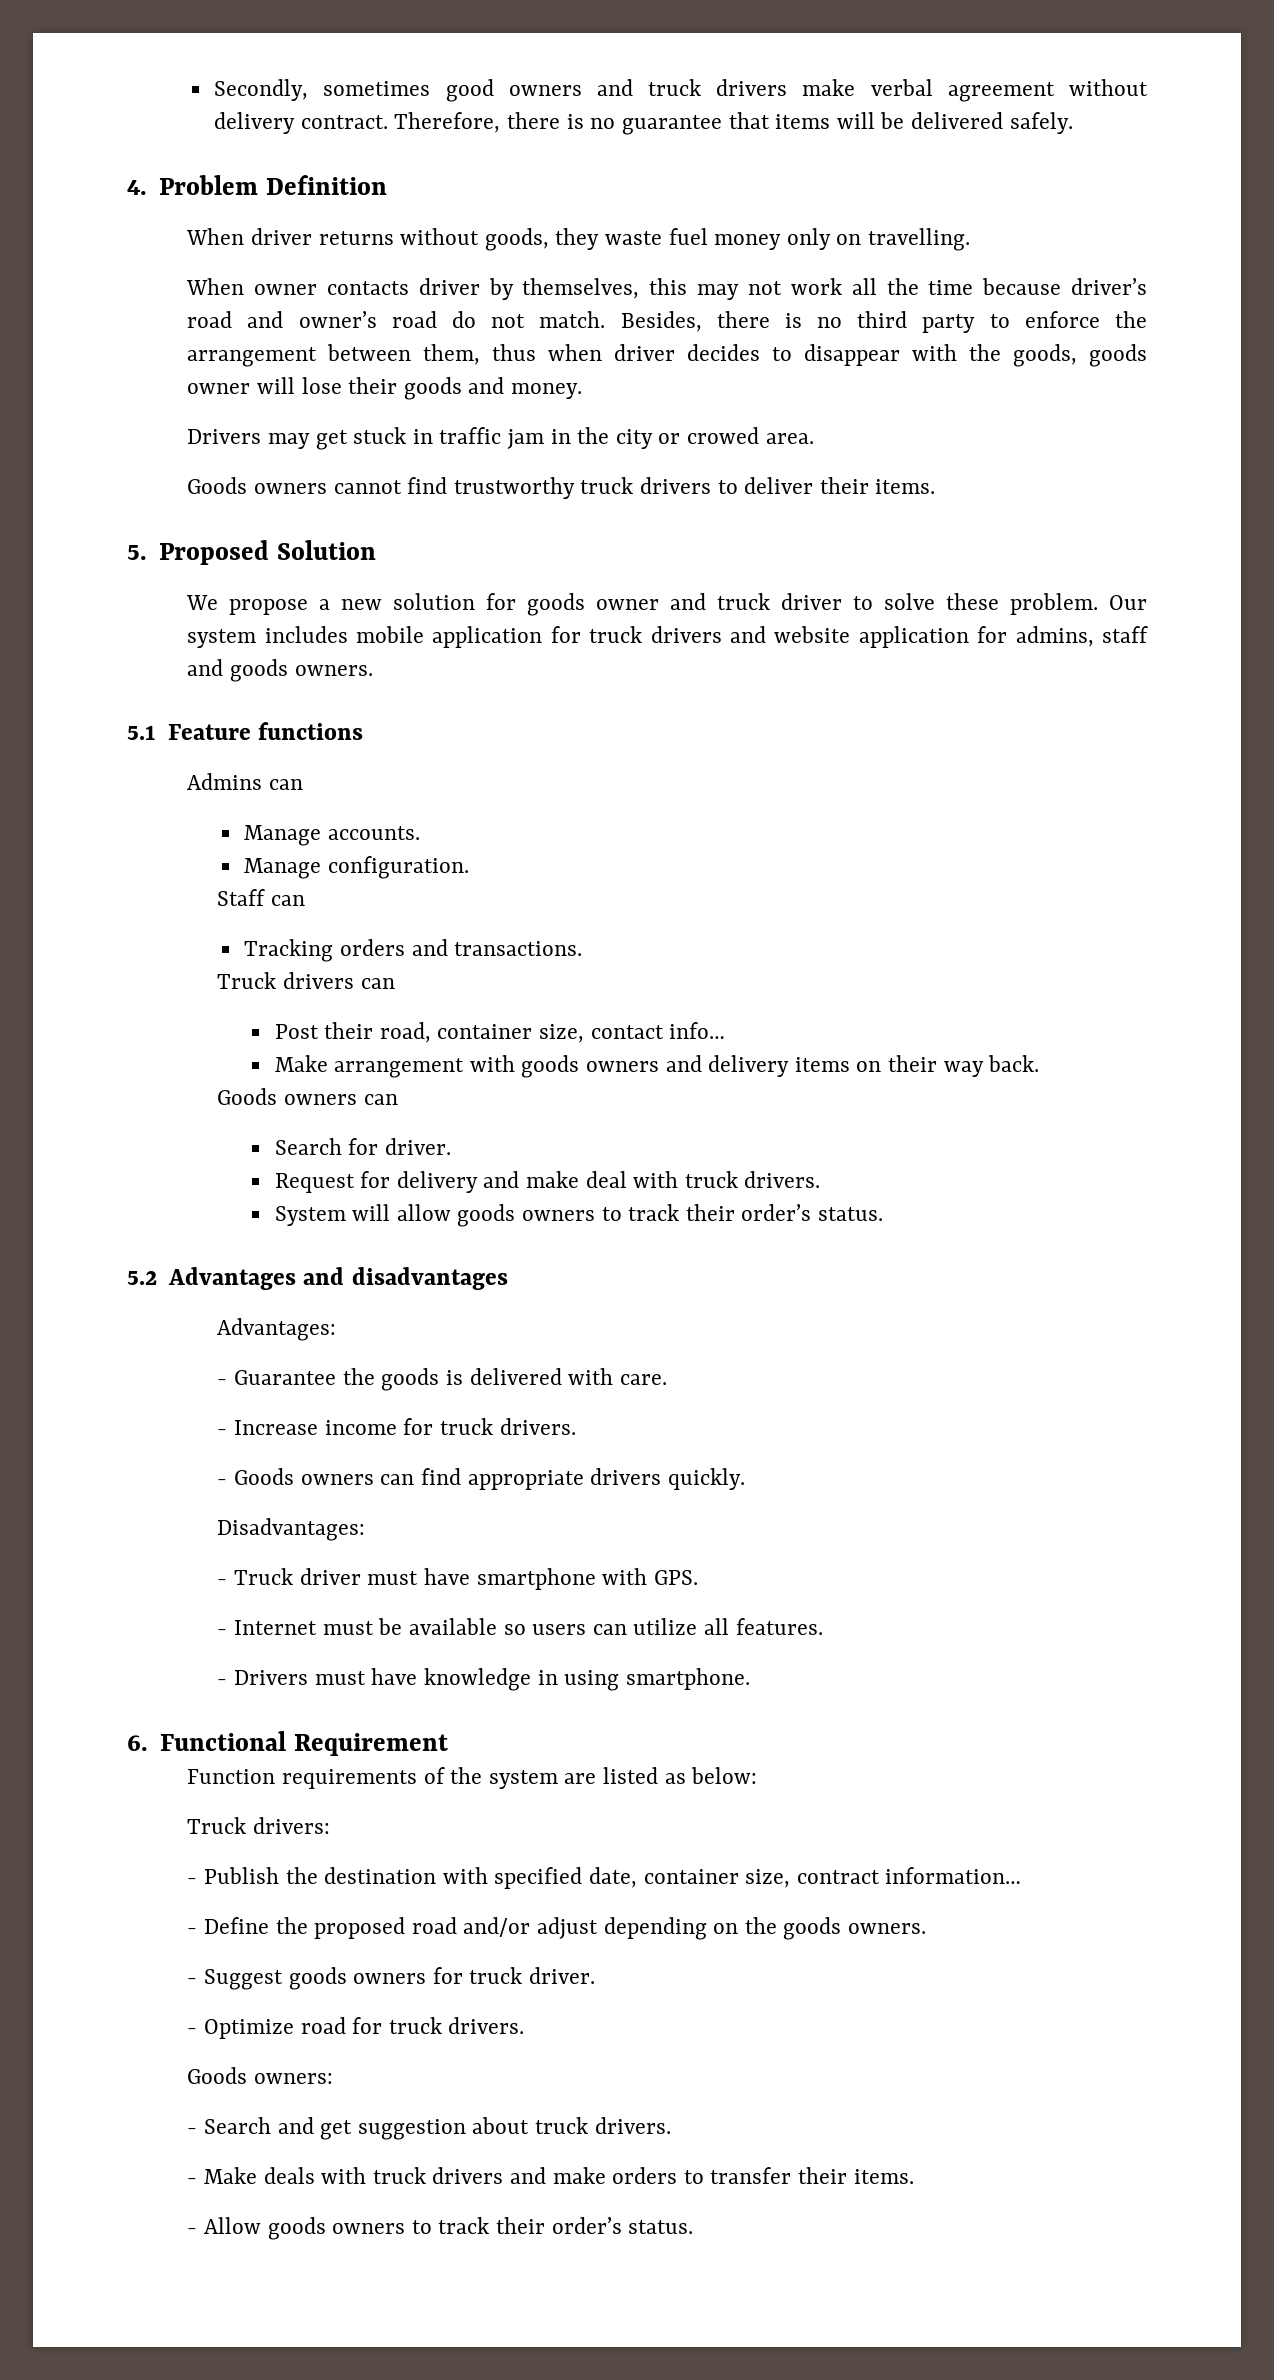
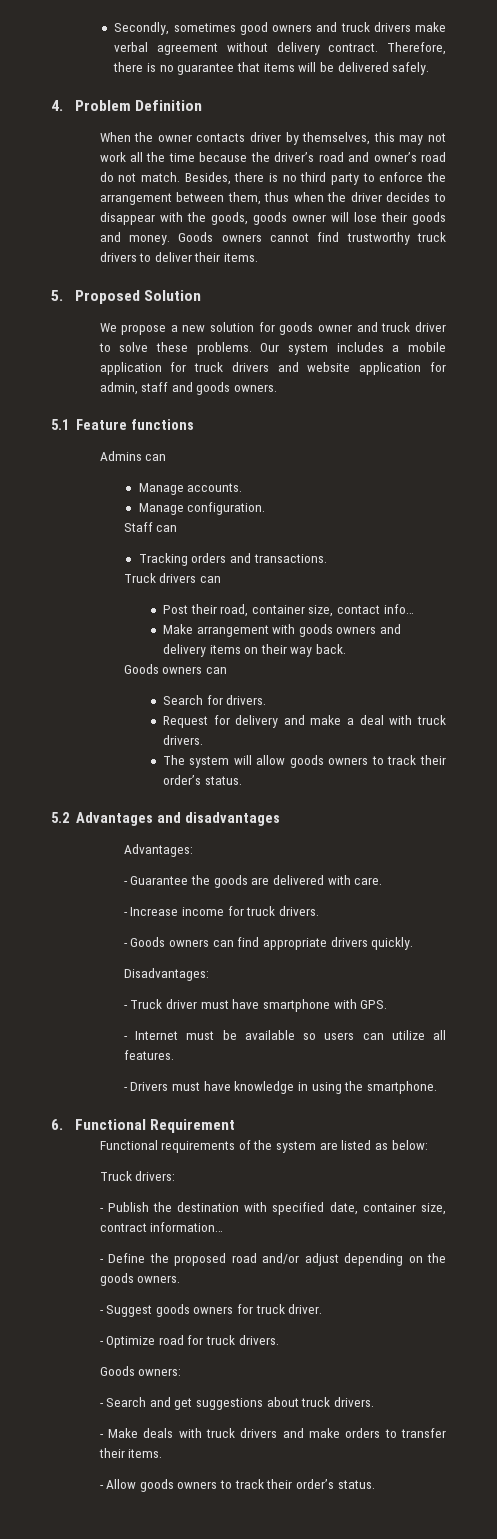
[250,228,971,251] [186,278,245,295] driver returns without goods, they waste fuel money only on travelling. // When -> [134,132,154,142] the
(1062, 286) none -> [250,152,270,162] the
(603, 352) none -> [327,192,347,202] the
[187,427,814,450] // Drivers may get stuck in traffic jam in the city or crowed area. // -> (170, 240) none
[1010,593,1099,615] problem. -> [196,342,252,355] problems.
(348, 634) none -> [392,345,400,352] a
[1015,626,1094,647] admins, -> [99,382,138,395] admin,
[384,1138,451,1155] driver. -> [226,695,267,705] drivers.
(580, 1179) none -> [347,718,355,725] a
[274,1206,346,1226] System -> [162,755,230,768] The system
[445,1370,463,1385] is -> [251,877,270,885] are
(620, 1680) none -> [344,1081,364,1091] the
[187,1769,276,1784] Function -> [99,1140,158,1150] Functional
[357,2119,466,2140] suggestion -> [196,1398,264,1410] suggestions

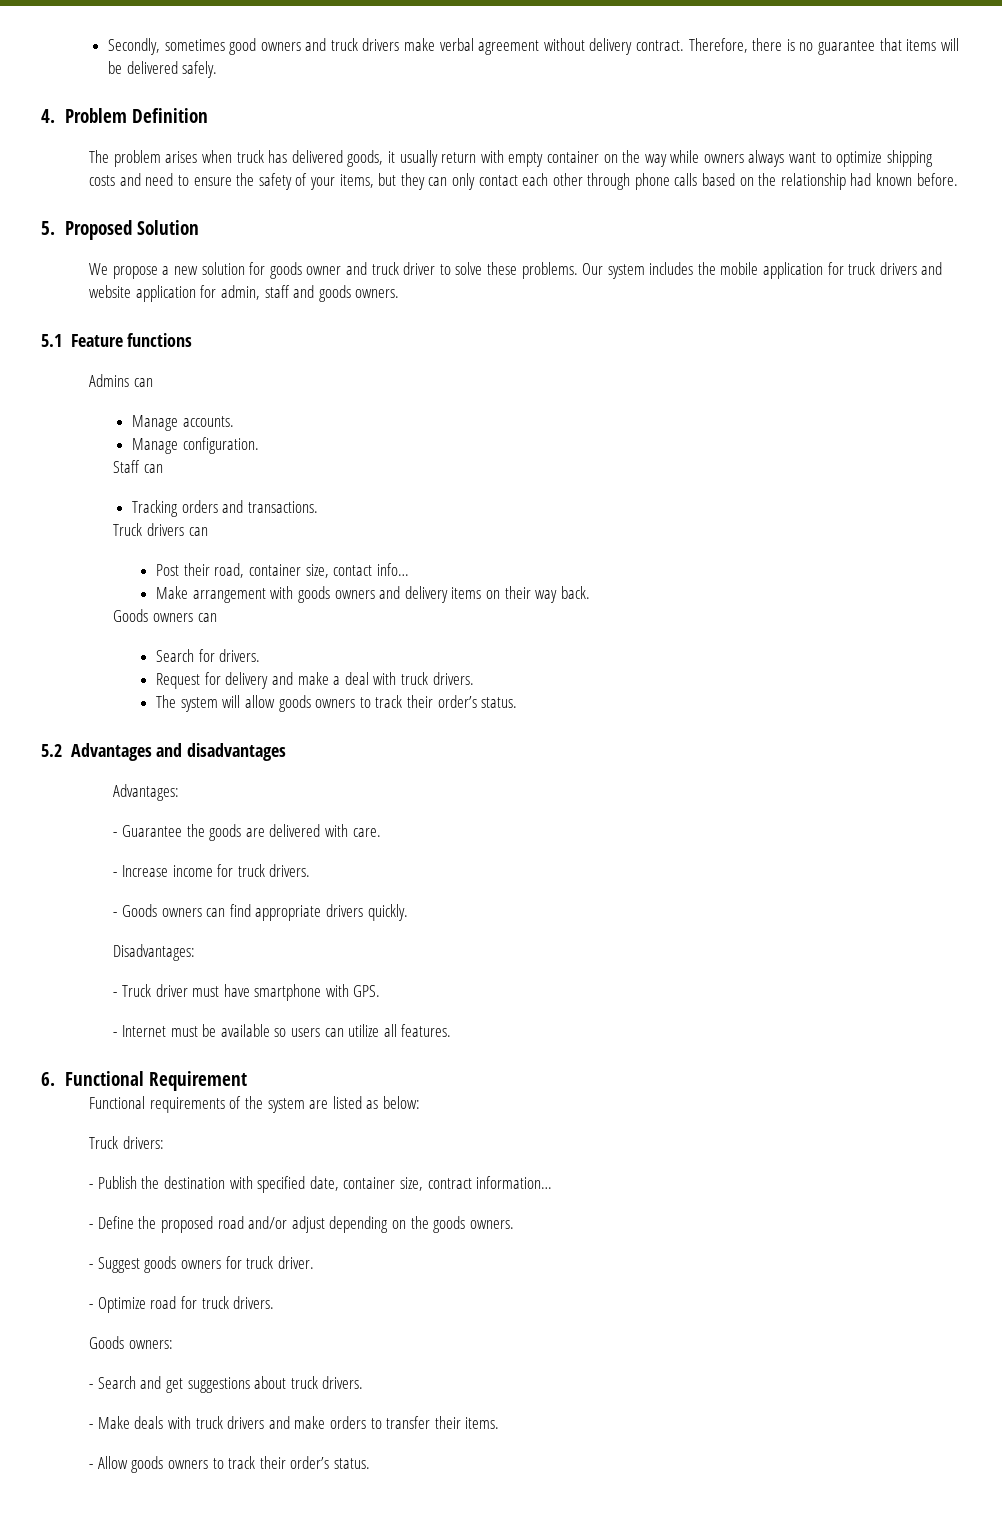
[99,132,446,145] [99,152,447,162] [99,172,446,185] [99,192,446,205] [99,212,446,225] [99,232,446,245] [99,252,259,262] When the owner contacts driver by themselves, this may not work all the time because the driver’s road and owner’s road do not match. Besides, there is no third party to enforce the arrangement between them, thus when the driver decides to disappear with the goods, goods owner will lose their goods and money. Goods owners cannot find trustworthy truck drivers to deliver their items. -> [89,150,933,167] [89,173,958,190] The problem arises when truck has delivered goods, it usually return with empty container on the way while owners always want to optimize shipping costs and need to ensure the safety of your items, but they can only contact each other through phone calls based on the relationship had known before.
[392,345,400,352] a -> [697,262,716,275] the
[123,1081,437,1094] // - Drivers must have knowledge in using the smartphone. -> (452, 1030) none

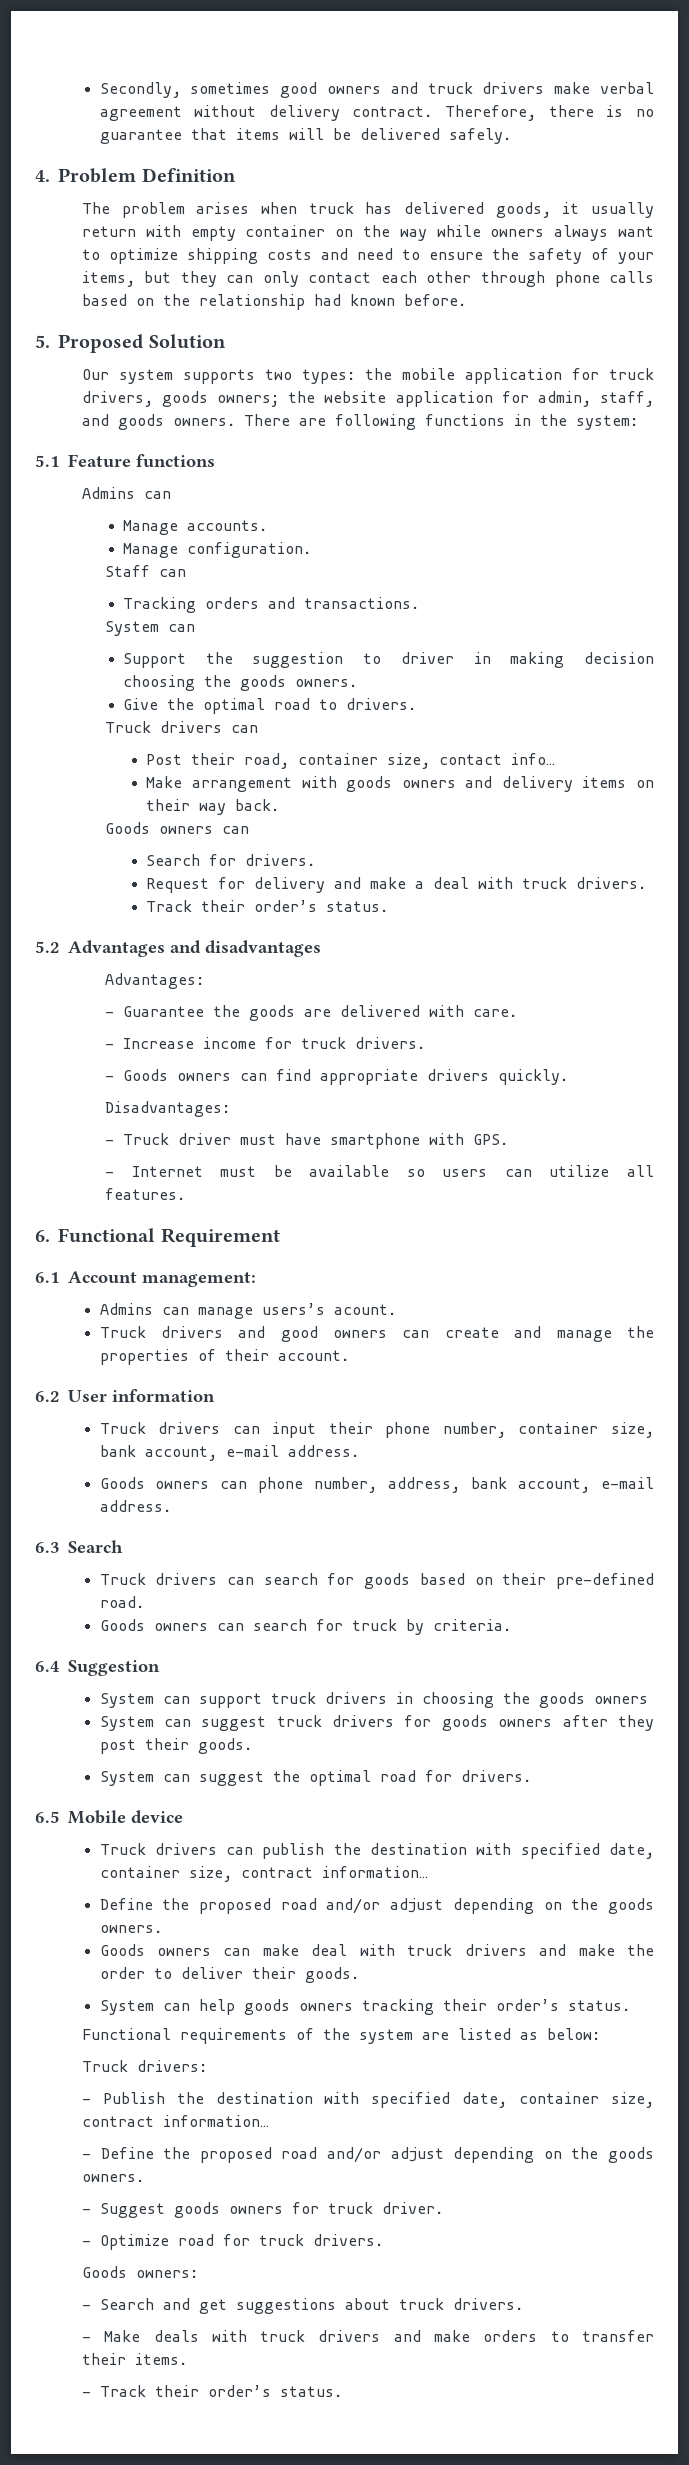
[89,262,694,279] We propose a new solution for goods owner and truck driver to solve these problems. Our system includes -> [81,369,355,384] Our system supports two types:
[879,262,943,275] drivers and -> [81,391,316,407] drivers, goods owners; the
[264,285,290,298] staff -> [599,391,654,407] staff,
(400, 293) none -> [243,414,638,430] There are following functions in the system:
(318, 507) none -> [105,621,196,636] [122,652,654,668] [122,675,357,691] [122,698,416,714] // System can // Support the suggestion to driver in making decision choosing the goods owners. // Give the optimal road to drivers.
[156,695,403,712] The system will allow goods owners to track -> [146,900,193,912] Track
(248, 1081) none -> [35,1271,256,1287] [99,1303,396,1319] [99,1326,654,1342] [99,1349,349,1365] [35,1389,215,1402] [99,1422,655,1438] [99,1445,359,1461] [99,1477,655,1493] [99,1500,171,1512] [35,1540,123,1553] [99,1573,655,1589] [99,1596,144,1608] [99,1619,511,1635] [35,1660,160,1676] [99,1692,648,1708] [99,1715,654,1731] [99,1738,252,1754] [99,1770,531,1786] [35,1810,183,1824] [99,1843,655,1859] [99,1866,428,1882] [99,1898,655,1914] [99,1925,162,1933] [99,1944,655,1956] [99,1967,359,1983] [99,1999,630,2015] // 6.1 Account management: // Admins can manage users’s acount. // Truck drivers and good owners can create and manage the properties of their account. // 6.2 User information // Truck drivers can input their phone number, container size, bank account, e-mail address. // Goods owners can phone number, address, bank account, e-mail address. // 6.3 Search // Truck drivers can search for goods based on their pre-defined road. // Goods owners can search for truck by criteria. // 6.4 Suggestion // System can support truck drivers in choosing the goods owners // System can suggest truck drivers for goods owners after they post their goods. // System can suggest the optimal road for drivers. // 6.5 Mobile device // Truck drivers can publish the destination with specified date, container size, contract information… // Define the proposed road and/or adjust depending on the goods owners. // Goods owners can make deal with truck drivers and make the order to deliver their goods. // System can help goods owners tracking their order’s status.
[97,1456,256,1473] Allow goods owners to track -> [99,2385,146,2397] Track

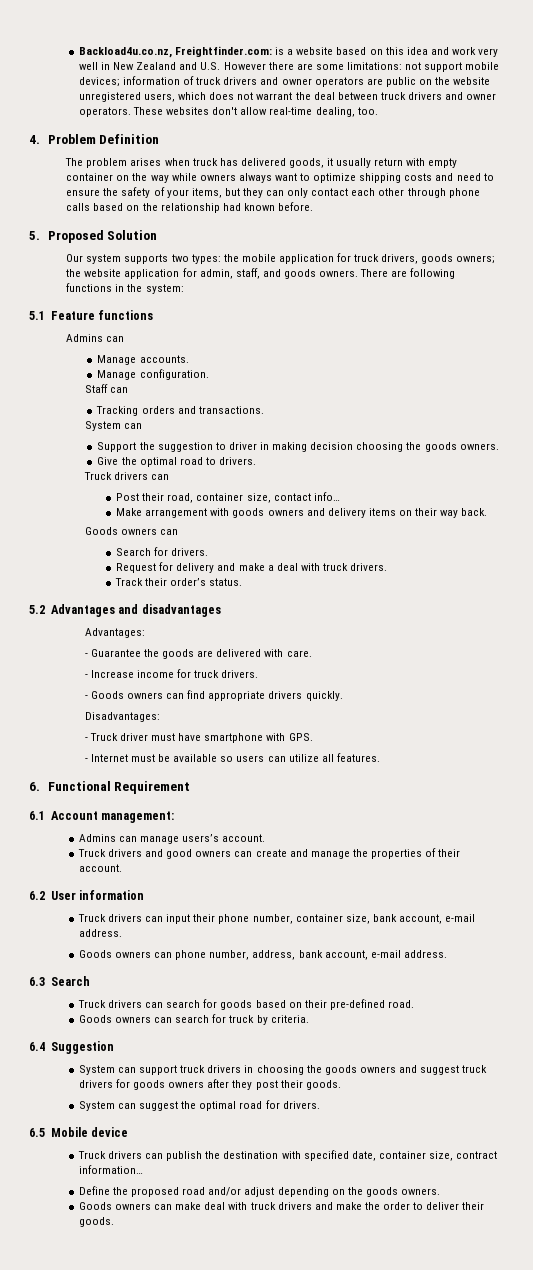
[99,82,655,98] [99,105,654,121] [99,128,511,144] Secondly, sometimes good owners and truck drivers make verbal agreement without delivery contract. Therefore, there is no guarantee that items will be delivered safely. -> [78,46,499,58] [78,62,500,72] [78,76,491,87] [78,92,497,102] [78,107,378,117] Backload4u.co.nz, Freightfinder.com: is a website based on this idea and work very well in New Zealand and U.S. However there are some limitations: not support mobile devices; information of truck drivers and owner operators are public on the website unregistered users, which does not warrant the deal between truck drivers and owner operators. These websites don't allow real-time dealing, too.
[333,1304,396,1315] acount. -> [222,834,266,842] account.
[99,1716,191,1731] // System can -> [398,1065,417,1073] and
[99,1999,630,2015] [81,2028,600,2044] [81,2060,207,2072] [81,2092,654,2108] [81,2115,269,2127] [81,2147,654,2163] [81,2174,144,2182] [81,2202,443,2218] [81,2234,383,2250] [81,2266,198,2278] [81,2298,523,2314] [81,2330,654,2342] [81,2353,187,2365] [81,2385,342,2397] // System can help goods owners tracking their order’s status. // Functional requirements of the system are listed as below: // Truck drivers: // - Publish the destination with specified date, container size, contract information… // - Define the proposed road and/or adjust depending on the goods owners. // - Suggest goods owners for truck driver. // - Optimize road for truck drivers. // Goods owners: // - Search and get suggestions about truck drivers. // - Make deals with truck drivers and make orders to transfer their items. // - Track their order’s status. -> (114, 1222) none

